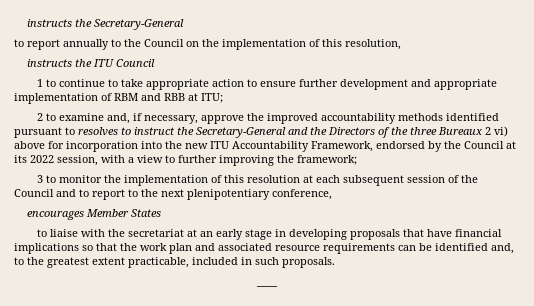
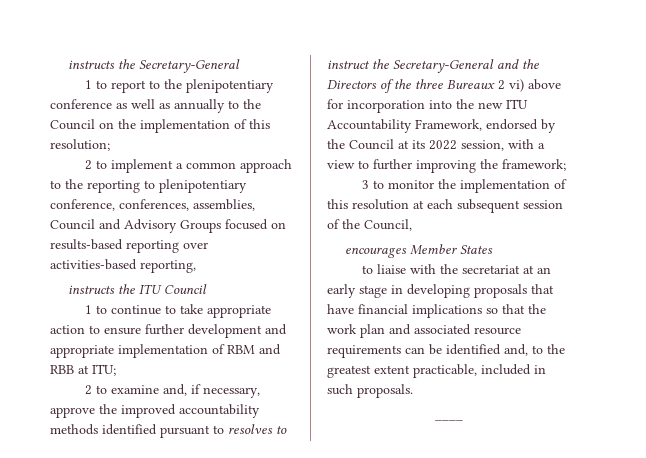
[14,39,60,50] to report -> [85,79,275,93] [50,99,170,109] 1 to report to the plenipotentiary conference as well as
[345,39,401,50] resolution, -> [50,139,110,151] [85,159,293,173] [50,179,247,193] [50,199,255,211] [50,219,286,233] [50,239,208,253] [50,259,196,273] resolution; // 2 to implement a common approach to the reporting to plenipotentiary conference, conferences, assemblies, Council and Advisory Groups focused on results-based reporting over activities-based reporting,
[14,189,332,200] Council and to report to the next plenipotentiary conference, -> [364,219,412,231] Council,

